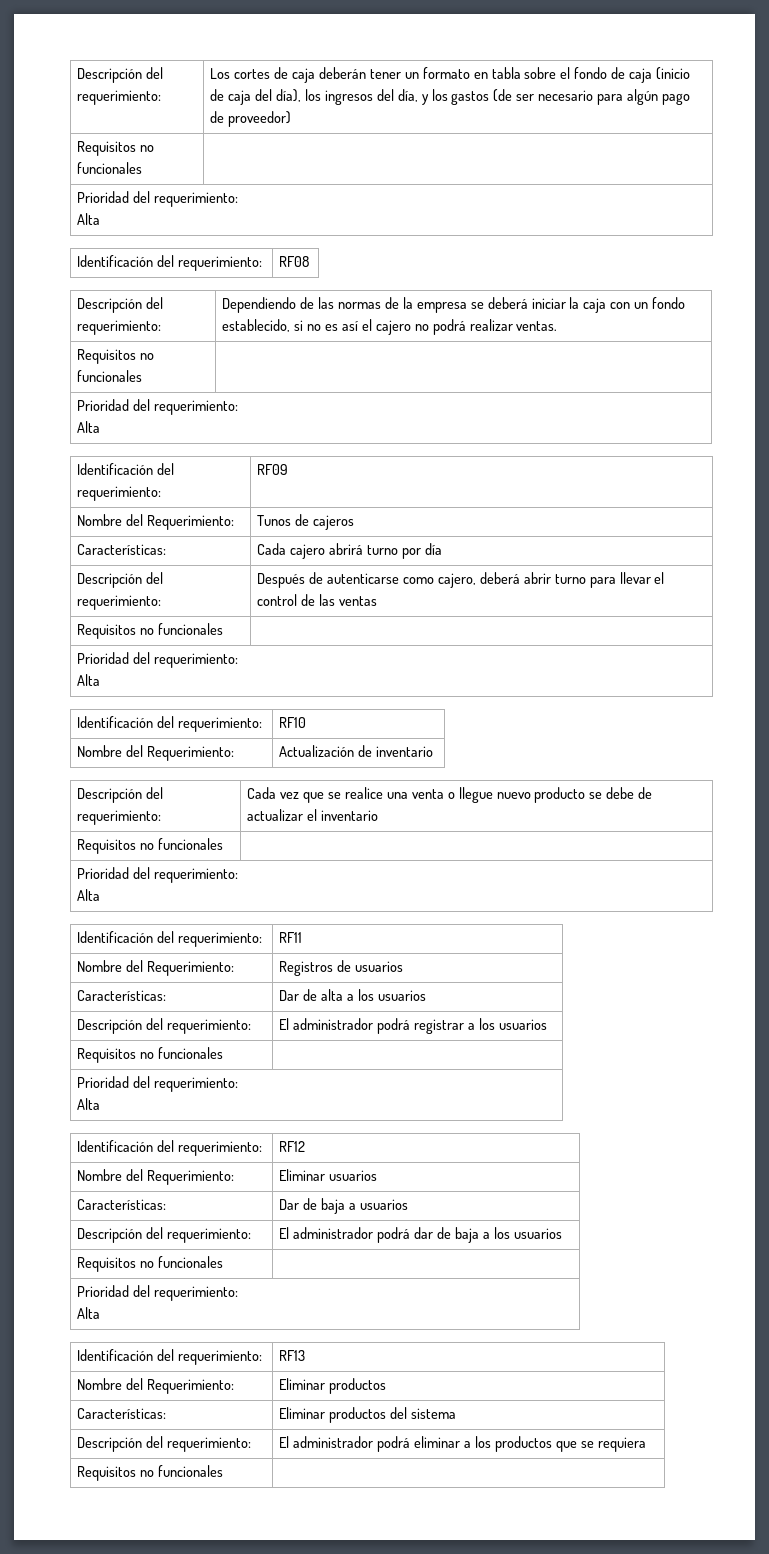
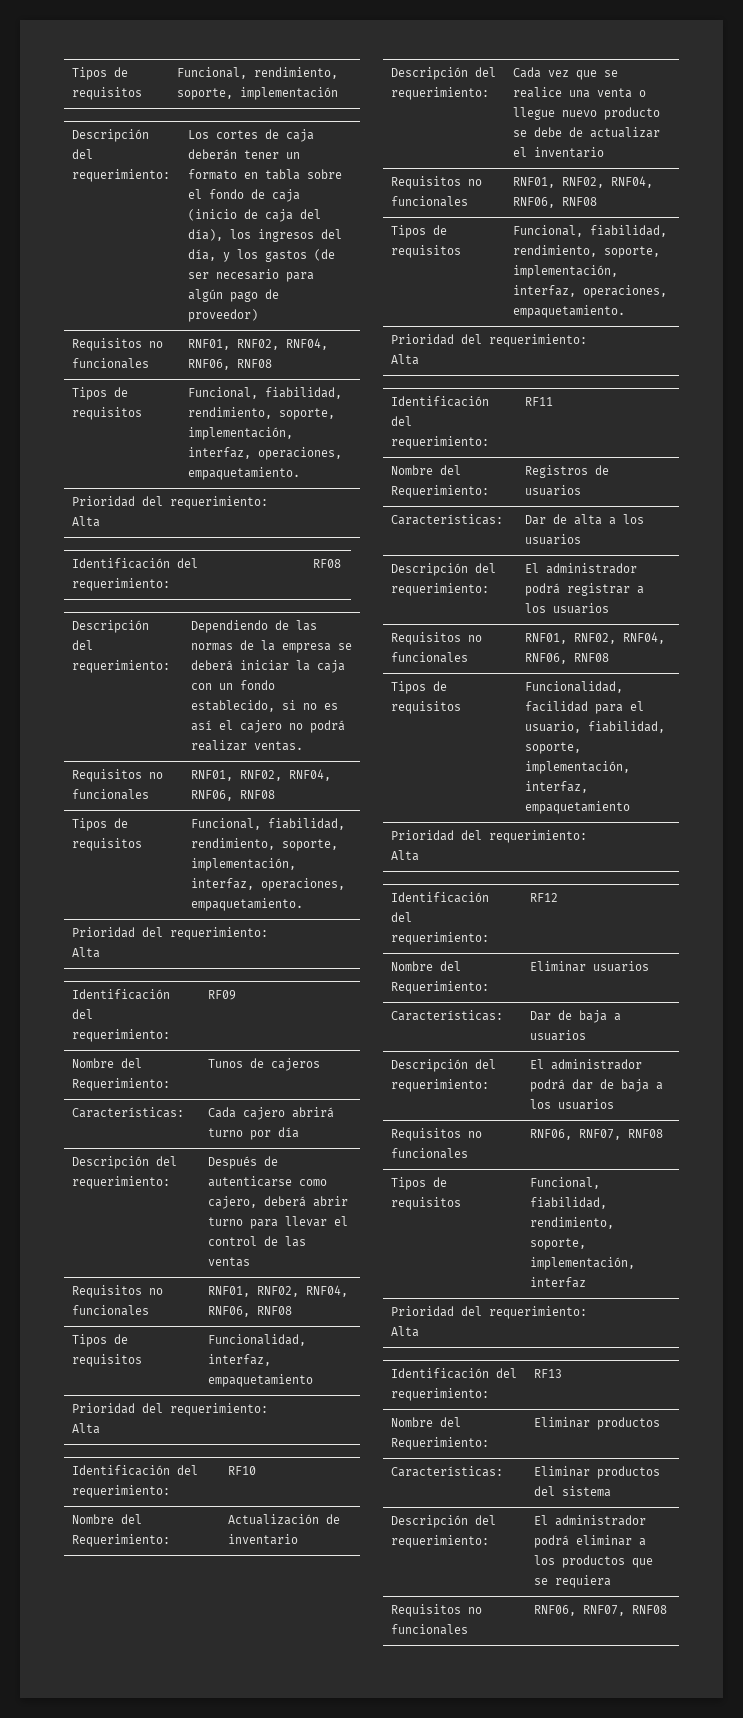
(77, 75) none -> [71,67,128,80] [71,87,142,100] [176,67,338,79] [176,87,338,100] Tipos de requisitos | Funcional, rendimiento, soporte, implementación //
(143, 168) none -> [187,338,328,350] [187,359,272,370] [71,387,128,400] [71,407,142,420] [187,387,342,399] [187,407,335,420] [187,427,293,440] [187,447,342,460] [187,467,300,480] RNF01, RNF02, RNF04, RNF06, RNF08 // Tipos de requisitos | Funcional, fiabilidad, rendimiento, soporte, implementación, interfaz, operaciones, empaquetamiento.
(143, 376) none -> [190,769,331,781] [190,790,275,801] [71,818,128,831] [71,838,142,851] [190,818,345,830] [190,838,338,851] [190,858,296,871] [190,878,345,891] [190,898,303,911] RNF01, RNF02, RNF04, RNF06, RNF08 // Tipos de requisitos | Funcional, fiabilidad, rendimiento, soporte, implementación, interfaz, operaciones, empaquetamiento.
(224, 629) none -> [207,1285,348,1297] [207,1306,292,1317] [71,1334,128,1347] [71,1354,142,1367] [207,1334,306,1346] [207,1354,271,1366] [207,1374,313,1387] RNF01, RNF02, RNF04, RNF06, RNF08 // Tipos de requisitos | Funcionalidad, interfaz, empaquetamiento
(224, 844) none -> [512,176,653,188] [512,197,597,208] [390,225,447,238] [390,245,461,258] [512,225,667,237] [512,245,660,258] [512,265,618,278] [512,285,667,298] [512,305,625,318] RNF01, RNF02, RNF04, RNF06, RNF08 // Tipos de requisitos | Funcional, fiabilidad, rendimiento, soporte, implementación, interfaz, operaciones, empaquetamiento.
(224, 1053) none -> [524,632,665,644] [524,653,609,664] [390,681,447,694] [390,701,461,714] [524,681,623,693] [524,701,644,714] [524,721,665,733] [524,742,581,754] [524,761,630,774] [524,781,588,793] [524,801,630,814] RNF01, RNF02, RNF04, RNF06, RNF08 // Tipos de requisitos | Funcionalidad, facilidad para el usuario, fiabilidad, soporte, implementación, interfaz, empaquetamiento
(224, 1262) none -> [529,1129,663,1140] [390,1177,447,1190] [390,1197,461,1210] [529,1177,600,1189] [529,1197,607,1209] [529,1217,614,1229] [529,1238,586,1250] [529,1257,635,1270] [529,1277,586,1288] RNF06, RNF07, RNF08 // Tipos de requisitos | Funcional, fiabilidad, rendimiento, soporte, implementación, interfaz
(224, 1471) none -> [533,1605,667,1616] RNF06, RNF07, RNF08

